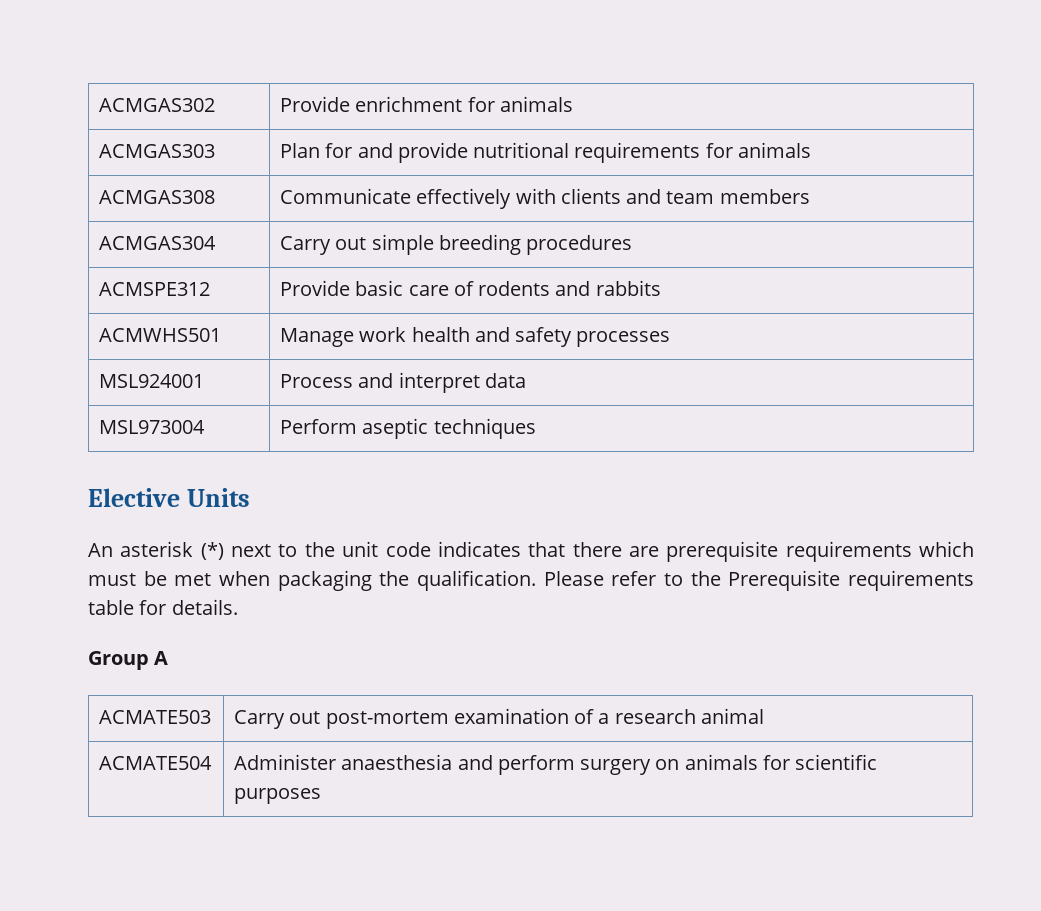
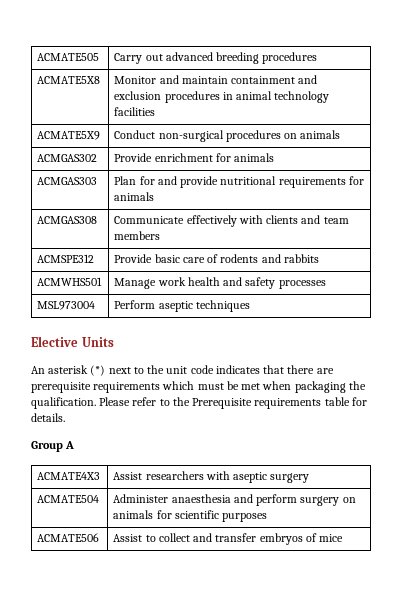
(99, 105) none -> [37,53,100,61] [114,52,318,64] [37,76,101,84] [114,75,318,84] [114,91,330,103] [114,107,156,116] [37,131,101,140] [114,130,341,142] ACMATE505 | Carry out advanced breeding procedures // ACMATE5X8 | Monitor and maintain containment and exclusion procedures in animal technology facilities // ACMATE5X9 | Conduct non-surgical procedures on animals //
[99,236,217,250] [280,234,633,255] // ACMGAS304 | Carry out simple breeding procedures -> (161, 235) none
[99,374,205,388] [280,372,526,393] // MSL924001 | Process and interpret data -> (326, 284) none
[99,710,212,724] [234,708,764,729] ACMATE503 | Carry out post-mortem examination of a research animal -> [37,472,101,480] [113,471,310,483] ACMATE4X3 | Assist researchers with aseptic surgery
(322, 796) none -> [37,533,100,542] [113,533,344,545] // ACMATE506 | Assist to collect and transfer embryos of mice

